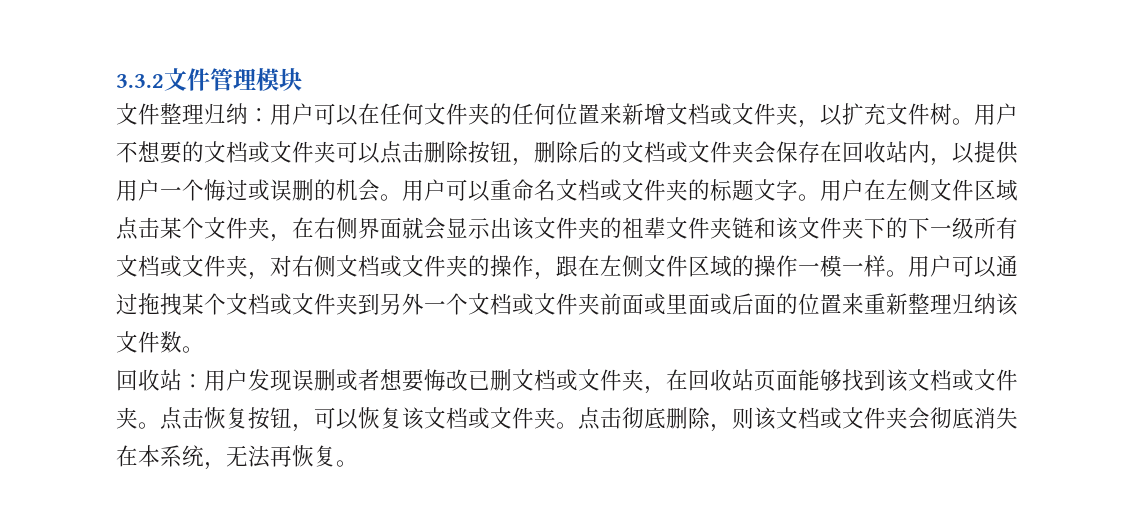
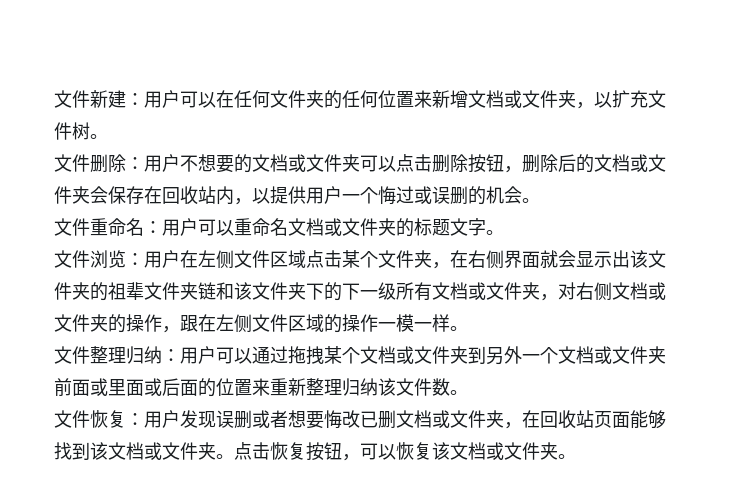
[116,68,302,91] [116,103,248,125] 3.3.2文件管理模块 // 文件整理归纳 -> [54,90,126,108] 文件新建
(974, 121) none -> [54,154,144,173] // 文件删除：
(402, 197) none -> [54,218,162,236] // 文件重命名：
(820, 197) none -> [54,250,144,268] // 文件浏览：
(908, 273) none -> [54,346,180,364] // 文件整理归纳：
[116,369,182,391] 回收站 -> [54,410,126,428] 文件恢复
[578,407,1018,432] [116,445,358,470] 点击彻底删除，则该文档或文件夹会彻底消失在本系统，无法再恢复。 -> (576, 456) none

